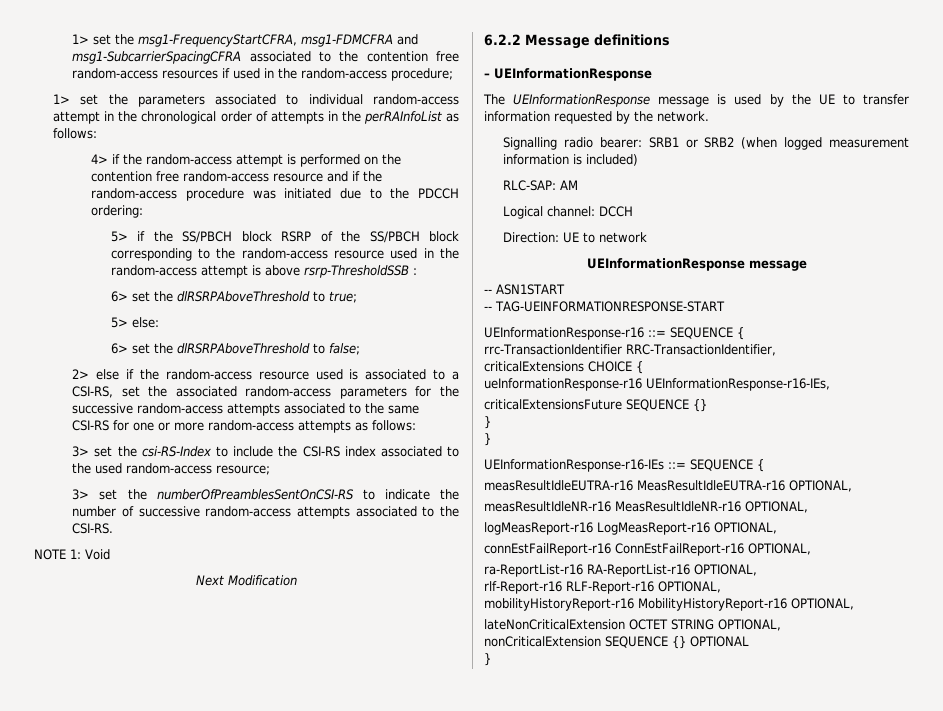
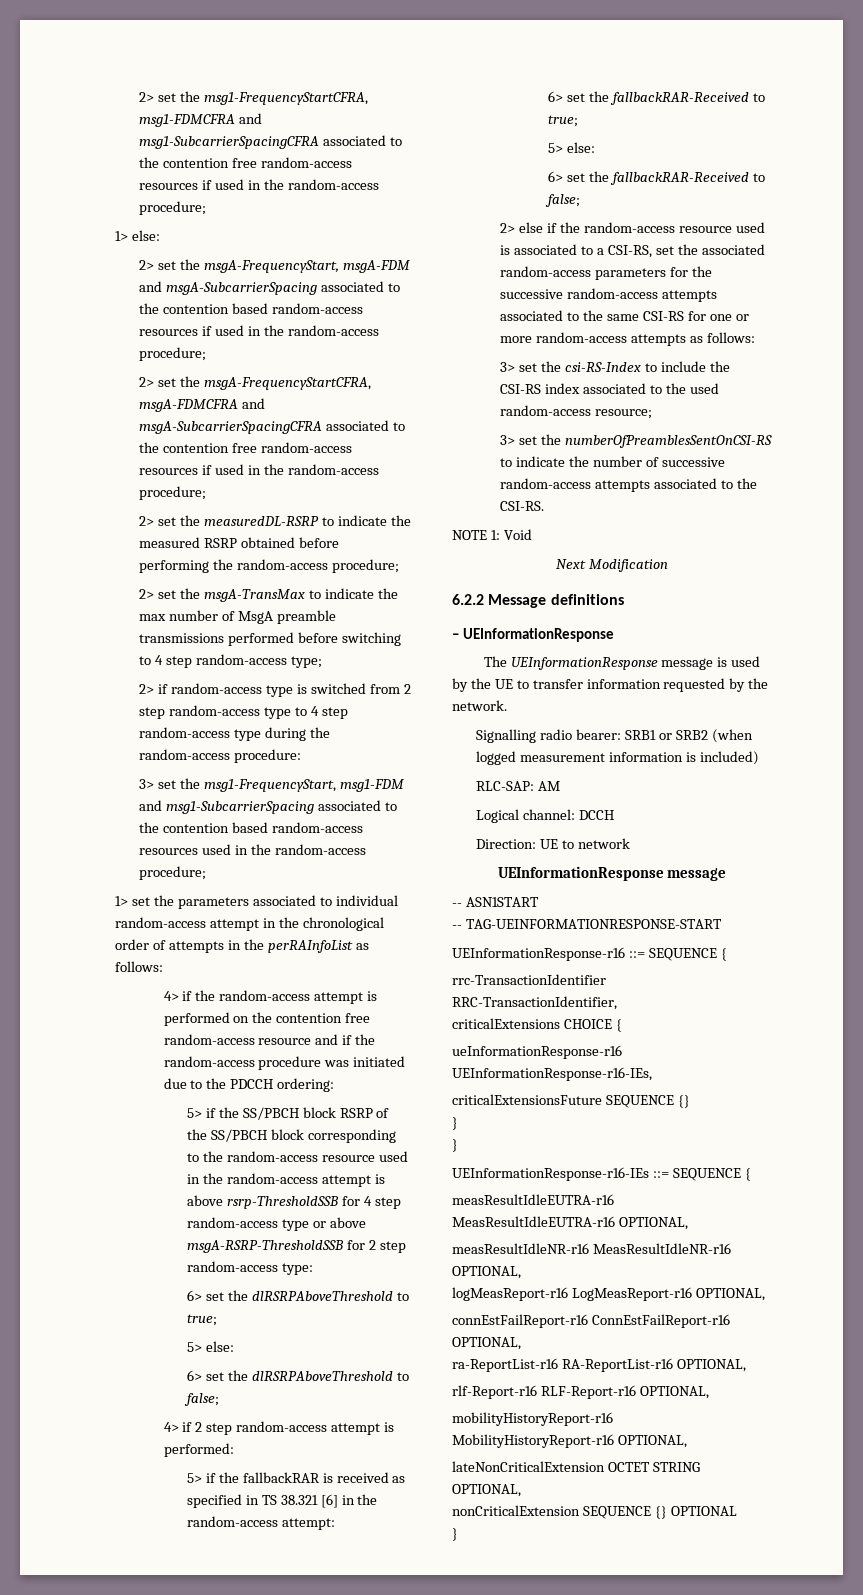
[72,34,90,44] 1> -> [139,92,155,102] 2>
(454, 74) none -> [115,230,161,241] [139,259,411,273] [139,281,401,295] [139,303,364,314] [139,325,379,336] [139,347,207,361] [139,376,372,390] [139,398,266,412] [139,420,406,434] [139,442,353,453] [139,464,379,475] [139,486,207,500] [139,515,411,526] [139,537,340,548] [139,559,400,573] [139,588,398,602] [139,610,337,624] [139,632,402,646] [139,654,323,668] [139,683,411,697] [139,705,348,719] [139,727,331,741] [139,749,302,763] [139,778,405,792] [139,800,398,814] [139,822,364,833] [139,844,367,855] [139,866,207,880] // 1> else: // 2> set the msgA-FrequencyStart, msgA-FDM and msgA-SubcarrierSpacing associated to the contention based random-access resources if used in the random-access procedure; // 2> set the msgA-FrequencyStartCFRA, msgA-FDMCFRA and msgA-SubcarrierSpacingCFRA associated to the contention free random-access resources if used in the random-access procedure; // 2> set the measuredDL-RSRP to indicate the measured RSRP obtained before performing the random-access procedure; // 2> set the msgA-TransMax to indicate the max number of MsgA preamble transmissions performed before switching to 4 step random-access type; // 2> if random-access type is switched from 2 step random-access type to 4 step random-access type during the random-access procedure: // 3> set the msg1-FrequencyStart, msg1-FDM and msg1-SubcarrierSpacing associated to the contention based random-access resources used in the random-access procedure;
[412,268,417,275] : -> [341,1196,401,1209] [187,1217,366,1231] [187,1240,406,1253] [187,1261,313,1275] for 4 step random-access type or above msgA-RSRP-ThresholdSSB for 2 step random-access type:
(360, 349) none -> [163,1421,395,1435] [163,1443,234,1457] [187,1472,406,1483] [187,1494,378,1508] [187,1516,335,1530] [548,91,765,105] [548,115,578,127] [548,142,595,153] [548,171,765,185] [545,194,580,207] // 4> if 2 step random-access attempt is performed: // 5> if the fallbackRAR is received as specified in TS 38.321 [6] in the random-access attempt: // 6> set the fallbackRAR-Received to true; // 5> else: // 6> set the fallbackRAR-Received to false;

